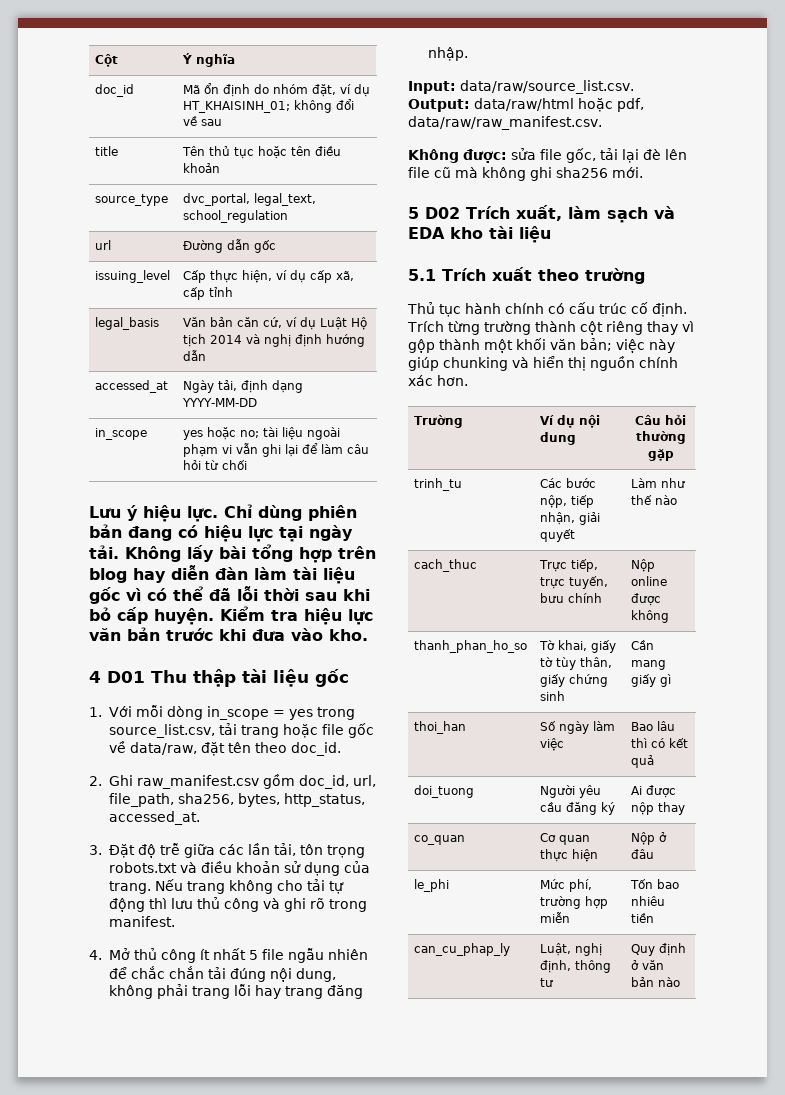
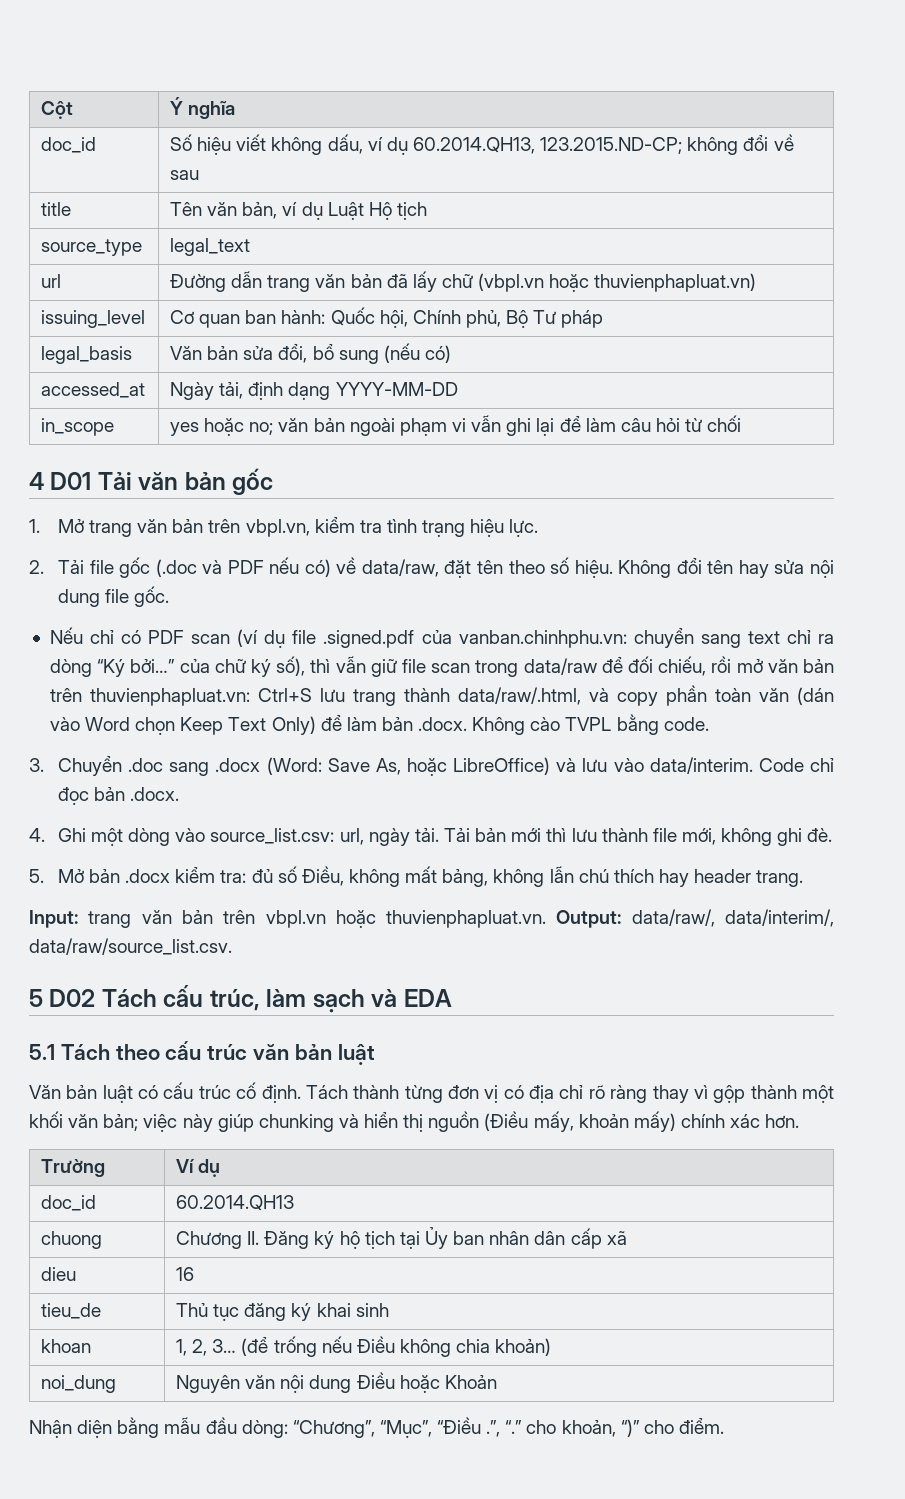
[183,83,371,97] [183,101,291,113] Mã ổn định do nhóm đặt, ví dụ HT_KHAISINH_01; -> [170,134,683,155] Số hiệu viết không dấu, ví dụ 60.2014.QH13, 123.2015.ND-CP;
[209,146,342,159] [183,163,221,173] [95,194,169,206] [183,193,317,206] [183,210,289,223] [95,240,112,250] [183,239,277,253] [95,270,171,283] [183,270,355,283] [183,287,234,300] [95,317,160,330] [183,317,368,330] [183,334,366,347] [183,350,207,361] thủ tục hoặc tên điều khoản // source_type | dvc_portal, legal_text, school_regulation // url | Đường dẫn gốc // issuing_level | Cấp thực hiện, ví dụ cấp xã, cấp tỉnh // legal_basis | Văn bản căn cứ, ví dụ Luật Hộ tịch 2014 và nghị định hướng dẫn -> [207,202,427,220] [41,239,143,256] [170,238,251,256] [41,274,62,288] [170,271,757,292] [41,310,146,328] [170,307,604,328] [41,346,133,364] [170,343,451,364] văn bản, ví dụ Luật Hộ tịch // source_type | legal_text // url | Đường dẫn trang văn bản đã lấy chữ (vbpl.vn hoặc thuvienphapluat.vn) // issuing_level | Cơ quan ban hành: Quốc hội, Chính phủ, Bộ Tư pháp // legal_basis | Văn bản sửa đổi, bổ sung (nếu có)
[263,427,304,440] tài liệu -> [278,418,345,432] văn bản
[89,504,357,522] [89,524,353,542] [89,544,376,563] [89,565,355,584] [89,586,370,604] [89,606,373,625] [89,627,368,641] [89,669,349,687] [89,705,355,720] [108,723,374,738] Lưu ý hiệu lực. Chỉ dùng phiên bản đang có hiệu lực tại ngày tải. Không lấy bài tổng hợp trên blog hay diễn đàn làm tài liệu gốc vì có thể đã lỗi thời sau khi bỏ cấp huyện. Kiểm tra hiệu lực văn bản trước khi đưa vào kho. // 4 D01 Thu thập tài liệu gốc // 1. Với mỗi dòng in_scope = yes trong source_list.csv, tải trang hoặc file gốc -> [29,468,274,495] [29,516,539,537] [29,557,331,578] 4 D01 Tải văn bản gốc // 1. Mở trang văn bản trên vbpl.vn, kiểm tra tình trạng hiệu lực. // 2. Tải file gốc (.doc và PDF nếu có)
[290,742,341,756] [89,774,376,789] [108,793,365,807] [108,811,200,825] [89,843,365,858] [108,861,370,876] [108,879,344,894] [108,897,367,912] [108,916,175,927] [89,948,368,963] [108,966,336,982] [108,984,363,999] [427,47,468,61] [408,80,634,94] [408,98,644,112] [408,116,602,130] [408,148,687,163] [408,167,643,181] doc_id. // 2. Ghi raw_manifest.csv gồm doc_id, url, file_path, sha256, bytes, http_status, accessed_at. // 3. Đặt độ trễ giữa các lần tải, tôn trọng robots.txt và điều khoản sử dụng của trang. Nếu trang không cho tải tự động thì lưu thủ công và ghi rõ trong manifest. // 4. Mở thủ công ít nhất 5 file ngẫu nhiên để chắc chắn tải đúng nội dung, không phải trang lỗi hay trang đăng nhập. // Input: data/raw/source_list.csv. Output: data/raw/html hoặc pdf, data/raw/raw_manifest.csv. // Không được: sửa file gốc, tải lại đè lên file cũ mà không ghi sha256 mới. -> [550,557,834,578] [57,586,170,607] [49,627,835,648] [49,656,835,677] [49,685,834,706] [49,714,709,735] [29,755,834,776] [57,787,180,805] [29,828,833,846] [29,866,804,887] [29,909,834,928] [29,938,232,955] số hiệu. Không đổi tên hay sửa nội dung file gốc. // Nếu chỉ có PDF scan (ví dụ file .signed.pdf của vanban.chinhphu.vn: chuyển sang text chỉ ra dòng “Ký bởi…” của chữ ký số), thì vẫn giữ file scan trong data/raw để đối chiếu, rồi mở văn bản trên thuvienphapluat.vn: Ctrl+S lưu trang thành data/raw/.html, và copy phần toàn văn (dán vào Word chọn Keep Text Only) để làm bản .docx. Không cào TVPL bằng code. // 3. Chuyển .doc sang .docx (Word: Save As, hoặc LibreOffice) và lưu vào data/interim. Code chỉ đọc bản .docx. // 4. Ghi một dòng vào source_list.csv: url, ngày tải. Tải bản mới thì lưu thành file mới, không ghi đè. // 5. Mở bản .docx kiểm tra: đủ số Điều, không mất bảng, không lẫn chú thích hay header trang. // Input: trang văn bản trên vbpl.vn hoặc thuvienphapluat.vn. Output: data/raw/, data/interim/, data/raw/source_list.csv.
[466,205,562,221] Trích xuất, -> [101,985,260,1011] Tách cấu trúc,
[450,226,551,243] [408,267,645,284] [407,302,544,317] kho tài liệu // 5.1 Trích xuất theo trường // Thủ tục hành chính -> [29,1041,375,1065] [29,1085,133,1103] // 5.1 Tách theo cấu trúc văn bản luật // Văn bản luật
[407,321,643,335] Trích từng trường thành cột riêng -> [305,1085,648,1103] Tách thành từng đơn vị có địa chỉ rõ ràng
(635, 363) none -> [484,1111,676,1132] (Điều mấy, khoản mấy)
[579,415,601,428] [540,432,577,445] [635,414,686,425] [635,431,686,444] [647,449,674,461] [414,478,463,491] [540,478,597,488] [540,495,595,508] [540,512,601,525] [540,529,576,542] [631,478,687,488] [631,495,678,505] [414,559,478,572] [539,559,599,572] [540,576,609,589] [540,593,603,603] [631,559,656,572] [631,576,668,586] [631,593,662,606] [631,610,670,623] [414,640,528,653] [539,640,617,653] [540,657,613,670] [540,674,609,687] [540,691,566,701] [631,640,655,650] [631,660,667,670] [631,674,672,687] [414,721,467,734] [540,721,616,734] [540,738,565,751] [631,721,676,731] [631,738,689,748] [631,755,655,768] [414,785,475,798] [540,785,602,798] [540,802,616,815] [631,785,677,798] [631,802,686,815] [414,835,466,845] [540,833,591,845] [540,849,599,862] [631,832,668,845] [631,849,655,859] [414,879,450,892] [540,879,593,892] [540,896,609,909] [540,912,571,923] [630,879,680,889] [631,896,666,906] [631,913,655,923] [414,943,511,956] [540,943,603,956] [540,960,612,973] [540,978,555,987] [631,943,687,956] [631,960,665,970] [631,977,681,987] nội dung | Câu hỏi thường gặp // trinh_tu | Các bước nộp, tiếp nhận, giải quyết | Làm như thế nào // cach_thuc | Trực tiếp, trực tuyến, bưu chính | Nộp online được không // thanh_phan_ho_so | Tờ khai, giấy tờ tùy thân, giấy chứng sinh | Cần mang giấy gì // thoi_han | Số ngày làm việc | Bao lâu thì có kết quả // doi_tuong | Người yêu cầu đăng ký | Ai được nộp thay // co_quan | Cơ quan thực hiện | Nộp ở đâu // le_phi | Mức phí, trường hợp miễn | Tốn bao nhiêu tiền // can_cu_phap_ly | Luật, nghị định, thông tư | Quy định ở văn bản nào -> [41,1195,97,1211] [176,1195,295,1211] [41,1231,103,1249] [176,1227,627,1249] [41,1267,77,1281] [176,1267,195,1281] [41,1303,102,1319] [176,1303,389,1321] [41,1339,92,1353] [176,1336,552,1357] [41,1375,117,1393] [176,1372,497,1393] [29,1417,724,1438] // doc_id | 60.2014.QH13 // chuong | Chương II. Đăng ký hộ tịch tại Ủy ban nhân dân cấp xã // dieu | 16 // tieu_de | Thủ tục đăng ký khai sinh // khoan | 1, 2, 3… (để trống nếu Điều không chia khoản) // noi_dung | Nguyên văn nội dung Điều hoặc Khoản // Nhận diện bằng mẫu đầu dòng: “Chương”, “Mục”, “Điều .”, “.” cho khoản, “)” cho điểm.

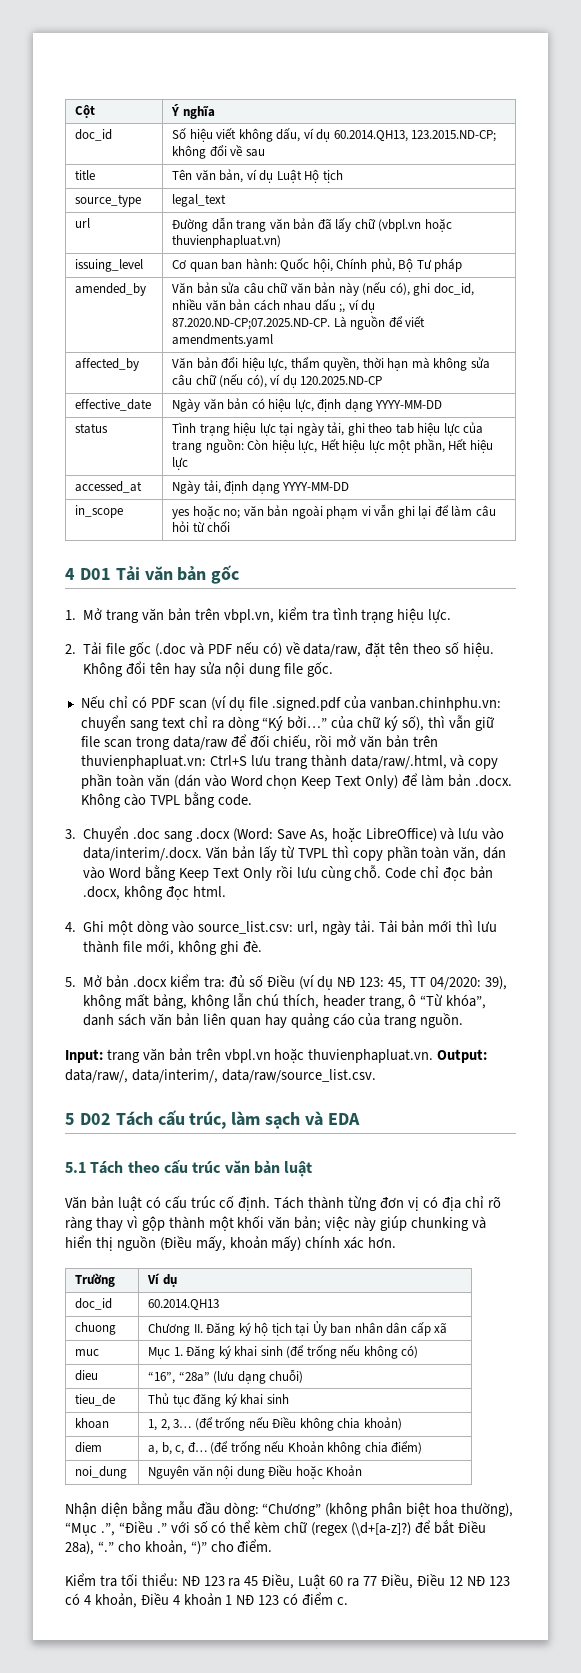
[41,346,133,364] legal_basis -> [75,283,147,296] amended_by
[278,343,451,364] đổi, bổ sung (nếu có) -> [243,282,474,296] [172,299,376,313] [172,316,426,330] [172,334,274,347] [75,358,140,371] [172,357,490,371] [172,374,383,388] [75,399,152,411] [172,398,443,412] [75,423,109,434] [172,422,484,436] [172,439,493,453] [172,457,189,470] câu chữ văn bản này (nếu có), ghi doc_id, nhiều văn bản cách nhau dấu ;, ví dụ 87.2020.ND-CP;07.2025.ND-CP. Là nguồn để viết amendments.yaml // affected_by | Văn bản đổi hiệu lực, thẩm quyền, thời hạn mà không sửa câu chữ (nếu có), ví dụ 120.2025.ND-CP // effective_date | Ngày văn bản có hiệu lực, định dạng YYYY-MM-DD // status | Tình trạng hiệu lực tại ngày tải, ghi theo tab hiệu lực của trang nguồn: Còn hiệu lực, Hết hiệu lực một phần, Hết hiệu lực
[649,757,834,774] [57,787,180,805] data/interim. Code chỉ đọc bản .docx. -> [83,846,507,861] [83,865,494,881] [83,885,226,900] data/interim/.docx. Văn bản lấy từ TVPL thì copy phần toàn văn, dán vào Word bằng Keep Text Only rồi lưu cùng chỗ. Code chỉ đọc bản .docx, không đọc html.
[301,866,344,886] Điều, -> [266,975,507,990] Điều (ví dụ NĐ 123: 45, TT 04/2020: 39),
[613,869,804,887] thích hay header trang. -> [282,994,487,1009] [83,1013,464,1028] thích, header trang, ô “Từ khóa”, danh sách văn bản liên quan hay quảng cáo của trang nguồn.
[41,1267,77,1281] [176,1267,195,1281] dieu | 16 -> [75,1349,100,1356] [148,1345,419,1359] [75,1370,99,1381] [148,1369,304,1384] muc | Mục 1. Đăng ký khai sinh (để trống nếu không có) // dieu | “16”, “28a” (lưu dạng chuỗi)
(552, 1347) none -> [75,1442,103,1453] [148,1441,423,1455] // diem | a, b, c, đ… (để trống nếu Khoản không chia điểm)
[292,1417,501,1438] “Chương”, “Mục”, “Điều .”, -> [262,1502,514,1517] [65,1520,486,1536] [65,1541,94,1555] “Chương” (không phân biệt hoa thường), “Mục .”, “Điều .” với số có thể kèm chữ (regex (\d+[a-z]?) để bắt Điều 28a),
(724, 1425) none -> [65,1573,510,1589] [65,1592,349,1608] // Kiểm tra tối thiểu: NĐ 123 ra 45 Điều, Luật 60 ra 77 Điều, Điều 12 NĐ 123 có 4 khoản, Điều 4 khoản 1 NĐ 123 có điểm c.

